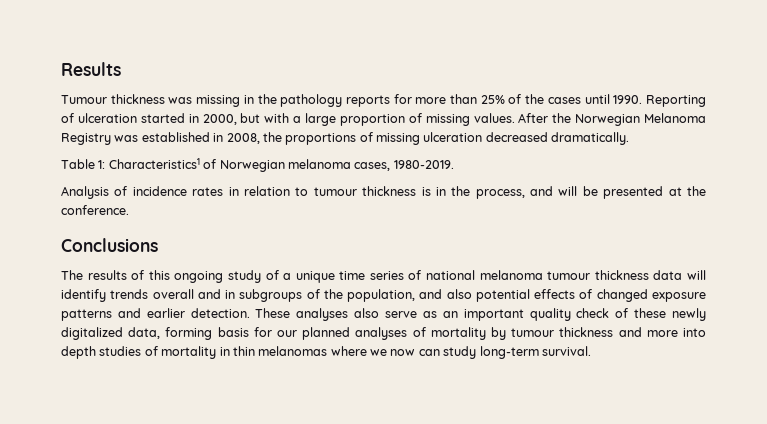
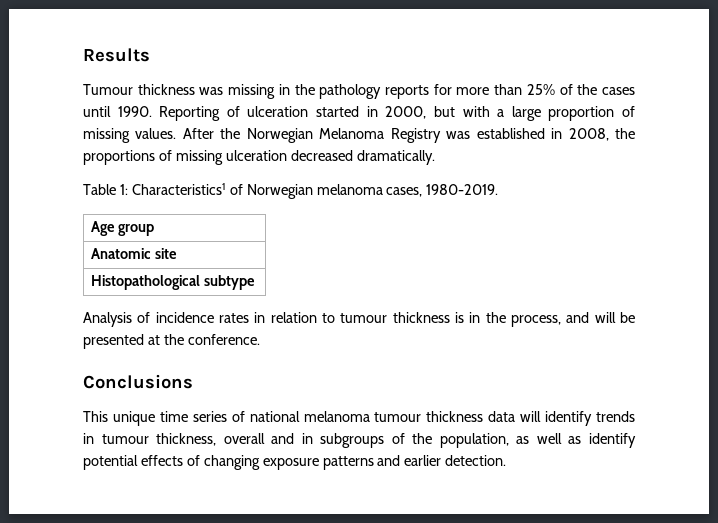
(454, 164) none -> [91,221,155,236] [91,248,178,259] [91,275,256,290] // Age group // Anatomic site // Histopathological subtype
[61,270,292,283] The results of this ongoing study of a -> [83,411,108,422] This
(149, 294) none -> [83,433,217,446] in tumour thickness,
[419,289,472,299] and also -> [516,433,637,448] as well as identify
[596,289,648,302] changed -> [203,455,260,470] changing
[255,308,707,321] [61,327,706,340] [61,346,591,359] These analyses also serve as an important quality check of these newly digitalized data, forming basis for our planned analyses of mortality by tumour thickness and more into depth studies of mortality in thin melanomas where we now can study long-term survival. -> (507, 460) none

